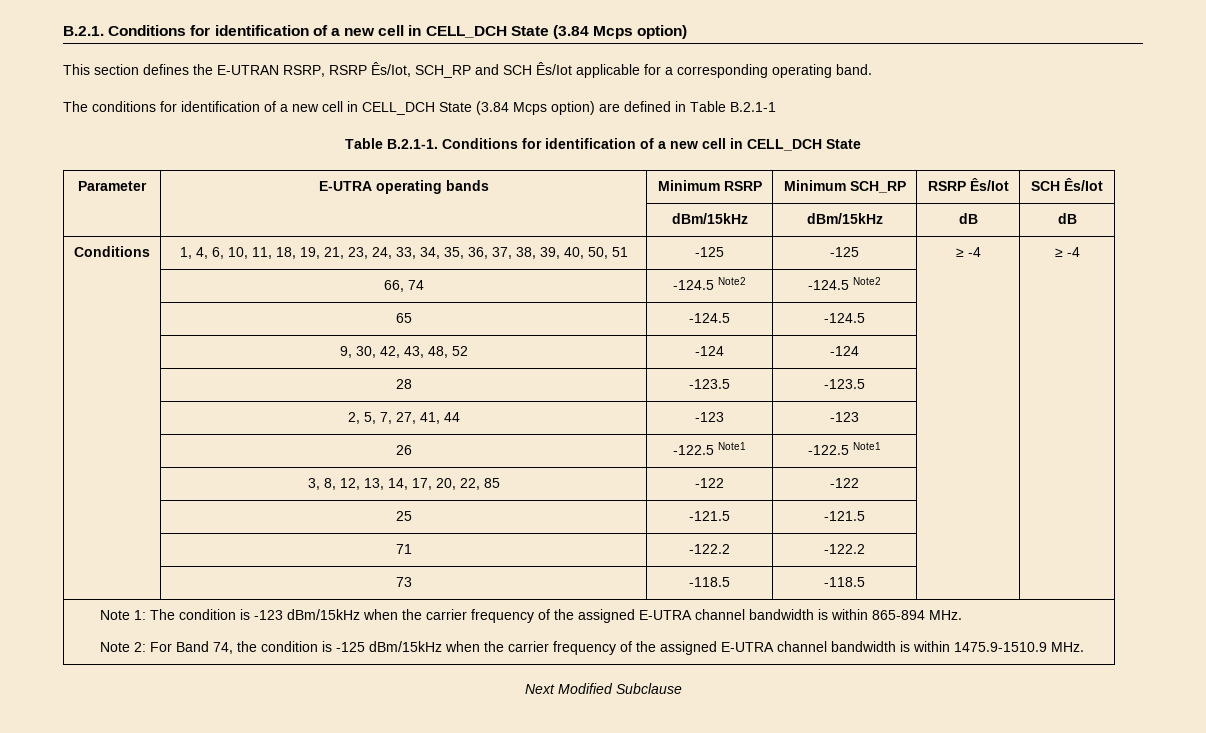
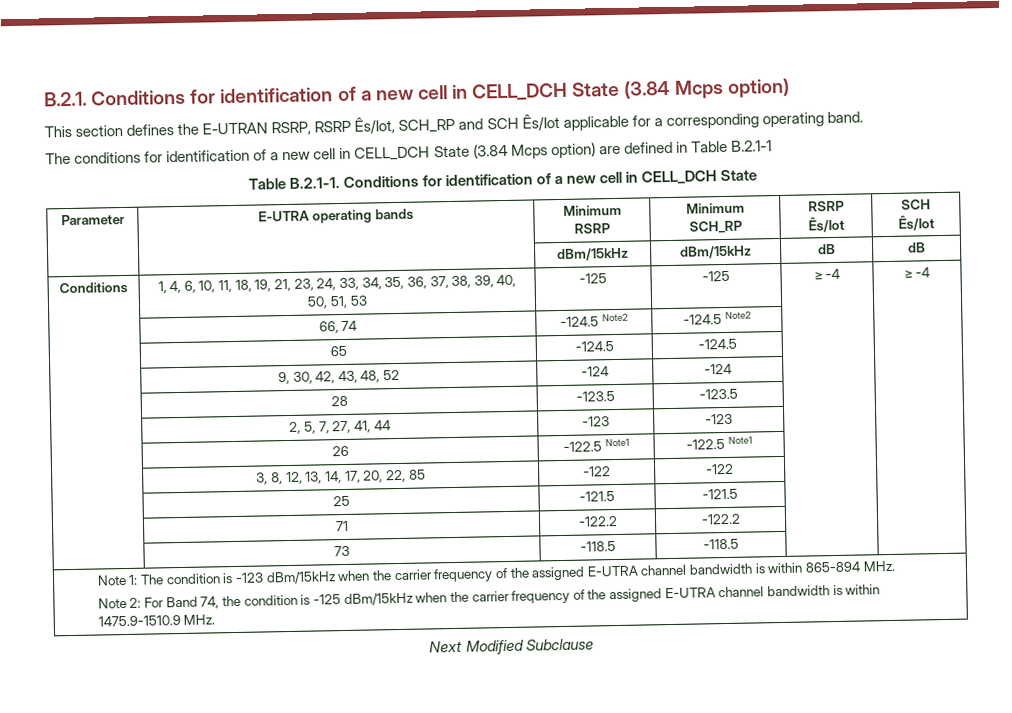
[611,247,628,257] 51 -> [329,295,368,309] 51, 53

